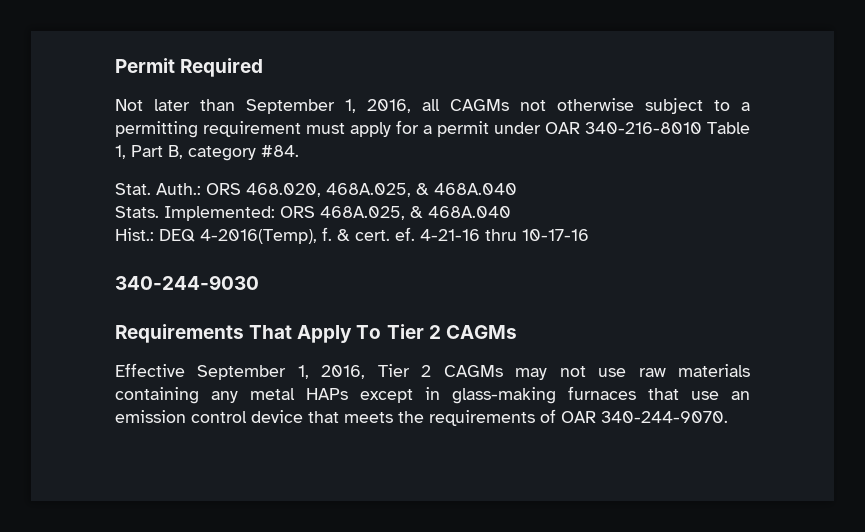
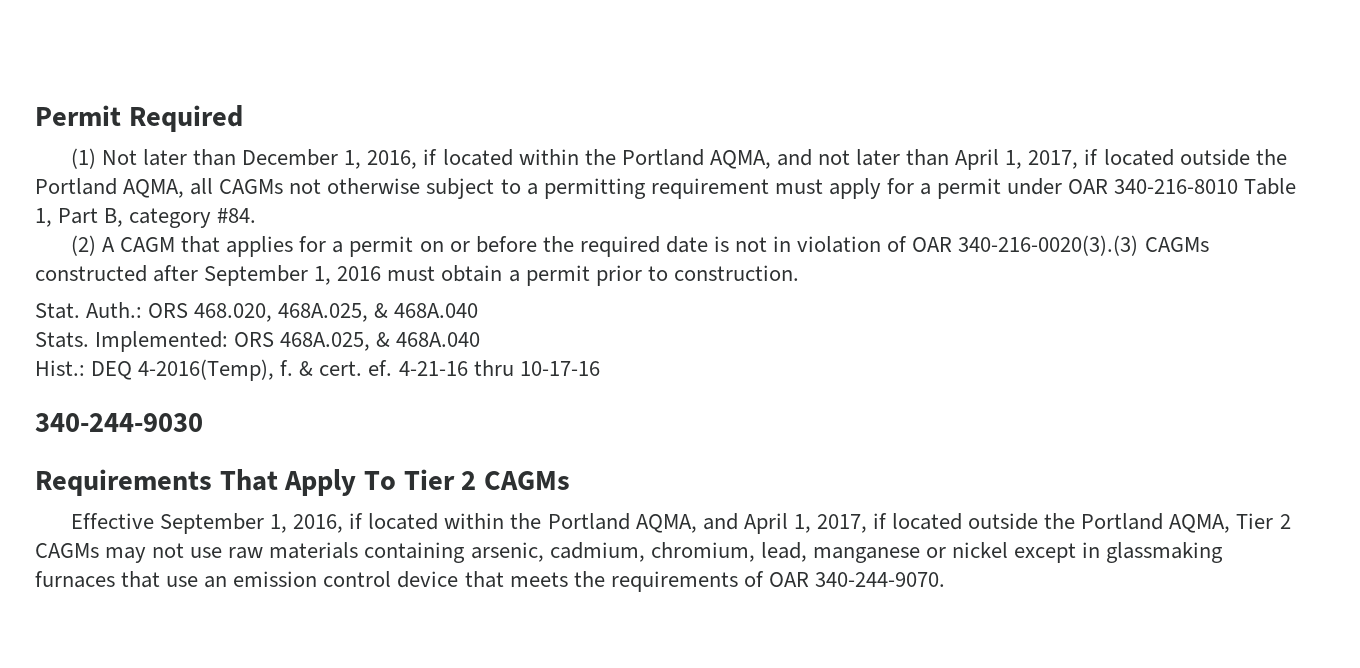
(264, 67) none -> [70,148,96,169] (1)
[246,99,411,114] September 1, 2016, -> [242,149,1287,170] [35,178,185,198] December 1, 2016, if located within the Portland AQMA, and not later than April 1, 2017, if located outside the Portland AQMA,
(299, 151) none -> [70,235,1209,257] [35,265,799,286] // (2) A CAGM that applies for a permit on or before the required date is not in violation of OAR 340-216-0020(3).(3) CAGMs constructed after September 1, 2016 must obtain a permit prior to construction.
(366, 372) none -> [349,513,1231,534] if located within the Portland AQMA, and April 1, 2017, if located outside the Portland AQMA,
[211,388,348,403] any metal HAPs -> [470,542,1008,563] arsenic, cadmium, chromium, lead, manganese or nickel
[452,387,556,404] glass-making -> [1106,542,1224,563] glassmaking

